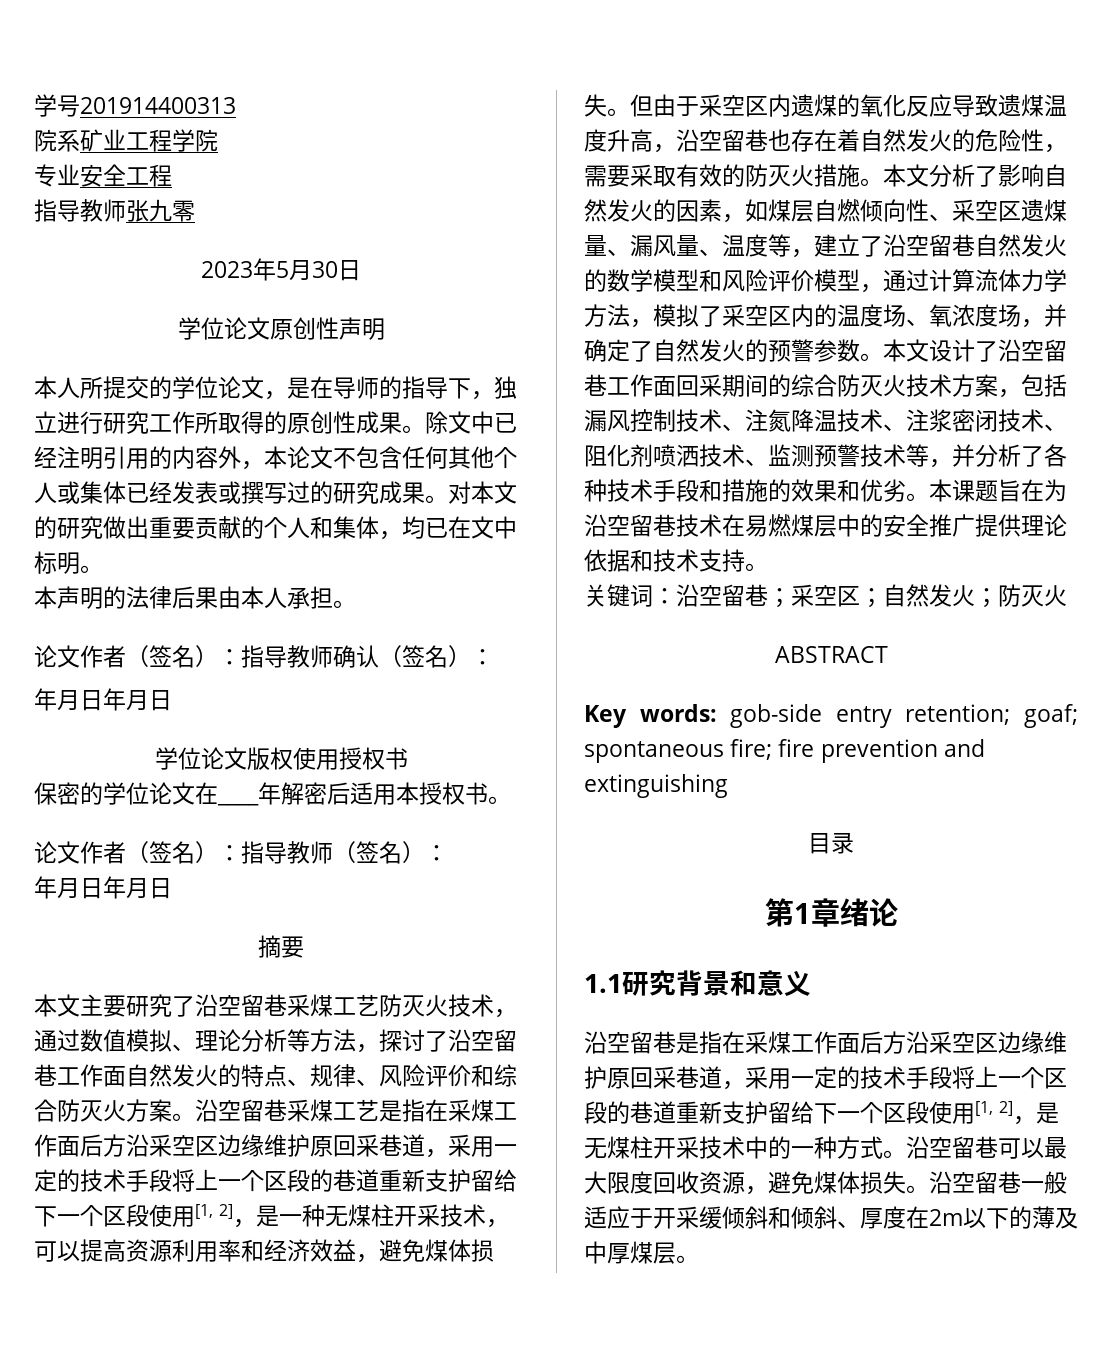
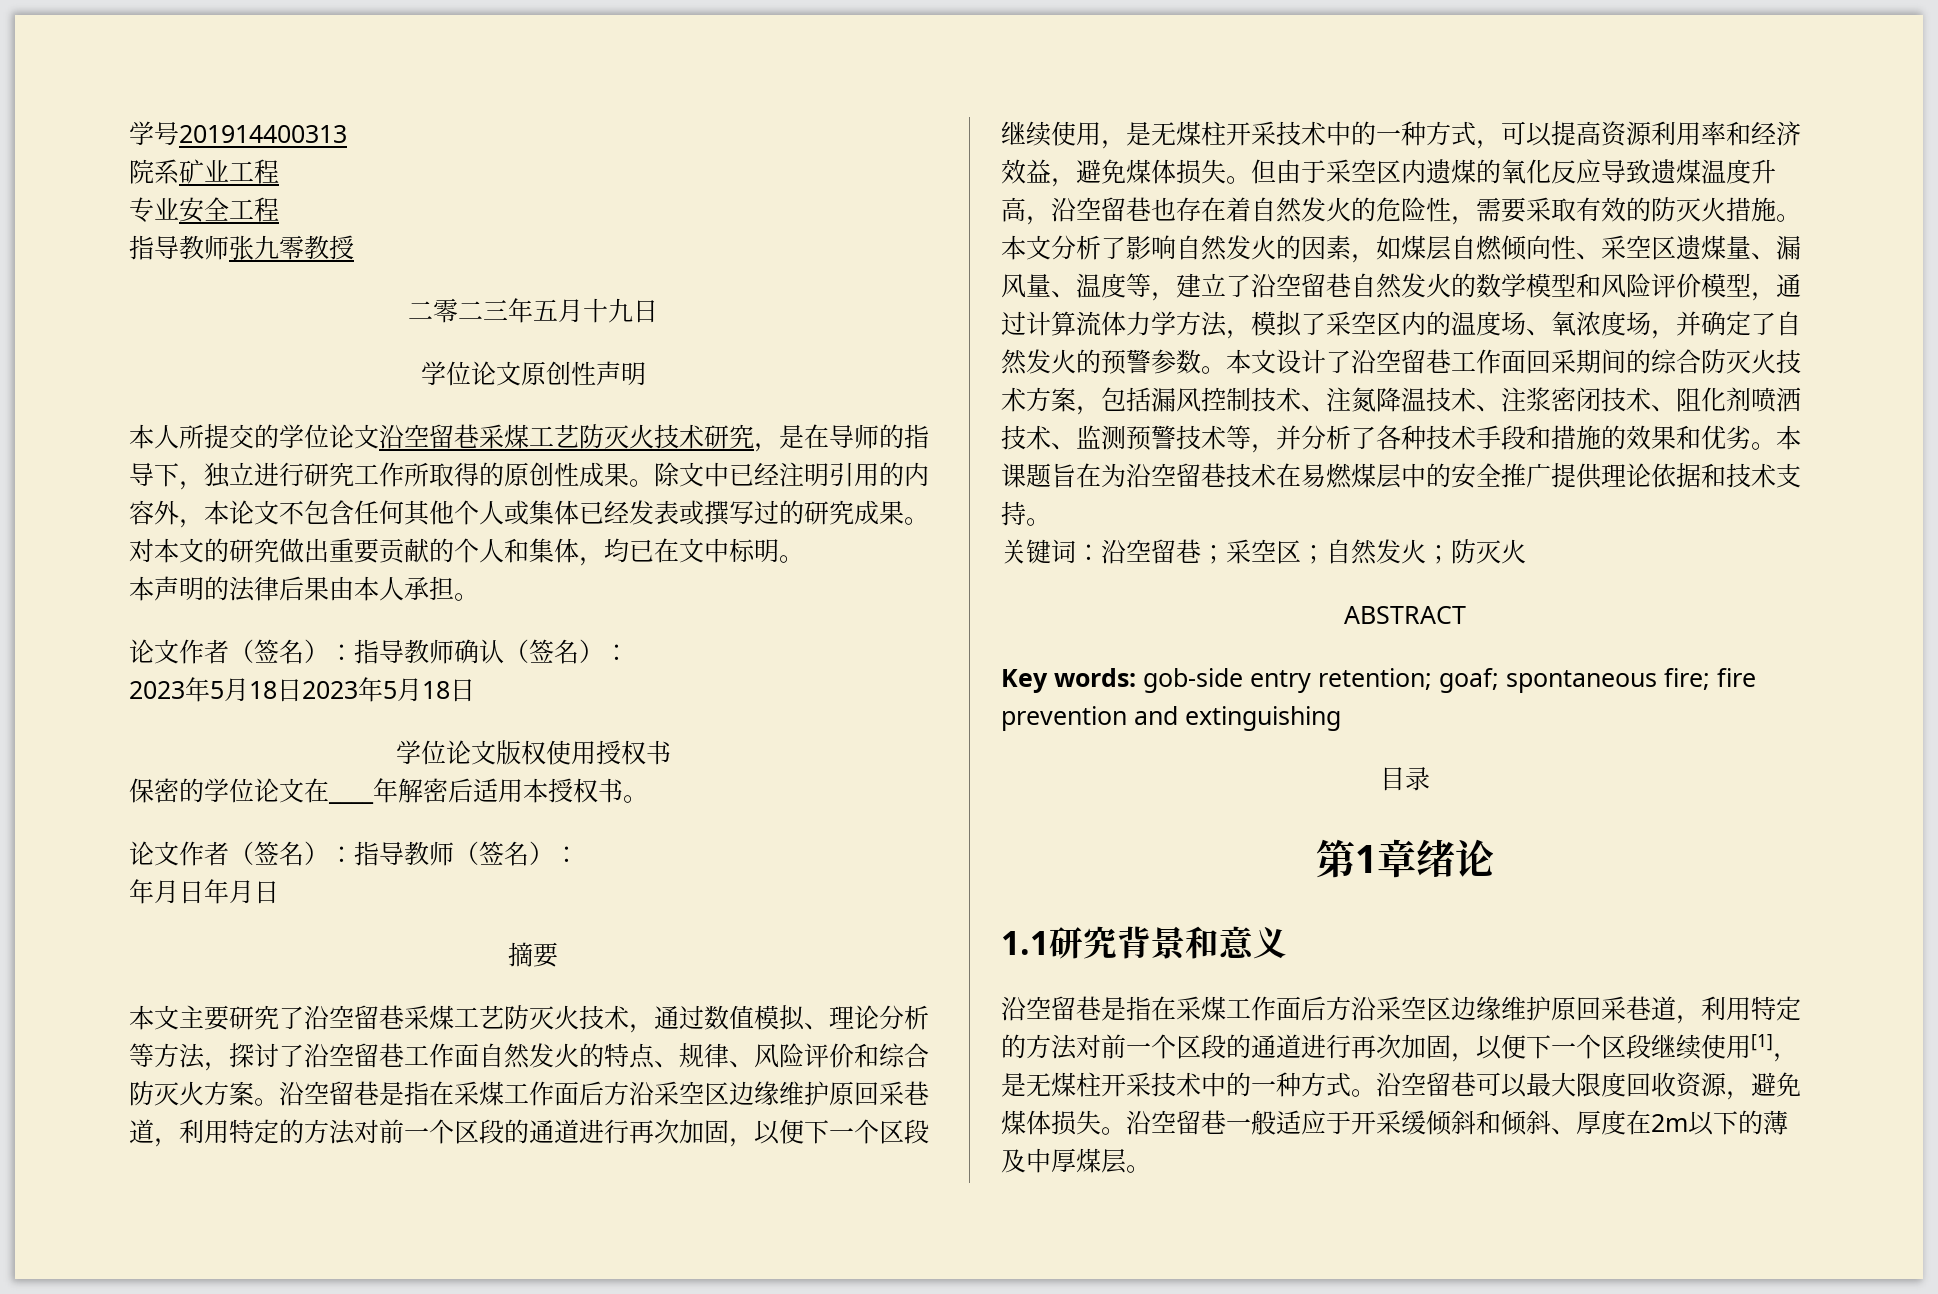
[172,129,218,152] 学院 -> (279, 171) none
[201,258,338,281] // 2023年5月30 -> [304,235,354,260] [408,298,633,323] 教授 // 二零二三年五月十九
(264, 387) none -> [379,424,754,449] 沿空留巷采煤工艺防灭火技术研究
[34,688,149,711] 年月日年月 -> [129,677,450,702] 2023年5月18日2023年5月18
[287,1099,379,1122] 采煤工艺 -> (379, 1093) none
[448,1134,517,1157] [34,1169,517,1192] [34,1204,234,1227] [233,1204,487,1228] 采用一定的技术手段将上一个区段的巷道重新支护留给下一个区段使用[1, 2]，是一种无煤柱开采技术 -> [179,1119,929,1147] [1001,121,1476,149] 利用特定的方法对前一个区段的通道进行再次加固，以便下一个区段继续使用，是无煤柱开采技术中的一种方式
[745,1066,1067,1089] [584,1101,1014,1124] 采用一定的技术手段将上一个区段的巷道重新支护留给下一个区段使用[1, 2] -> [1701,996,1801,1021] [1001,1034,1773,1062] 利用特定的方法对前一个区段的通道进行再次加固，以便下一个区段继续使用[1]

